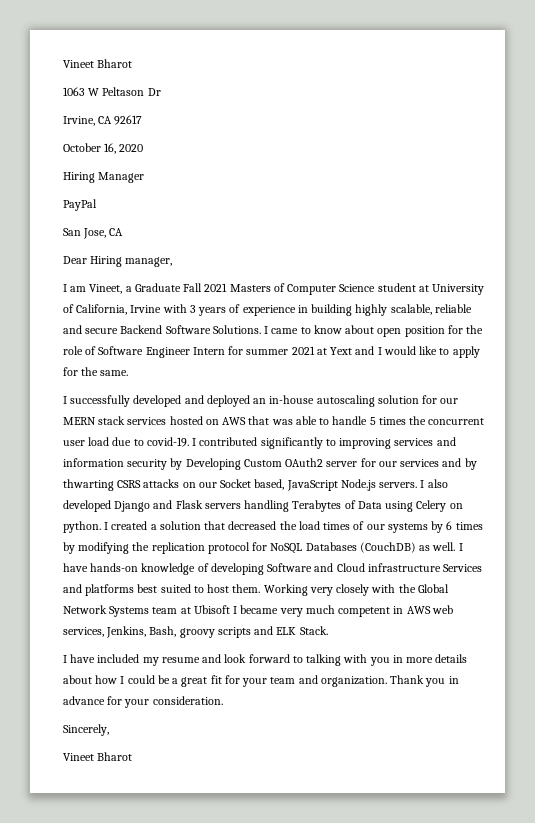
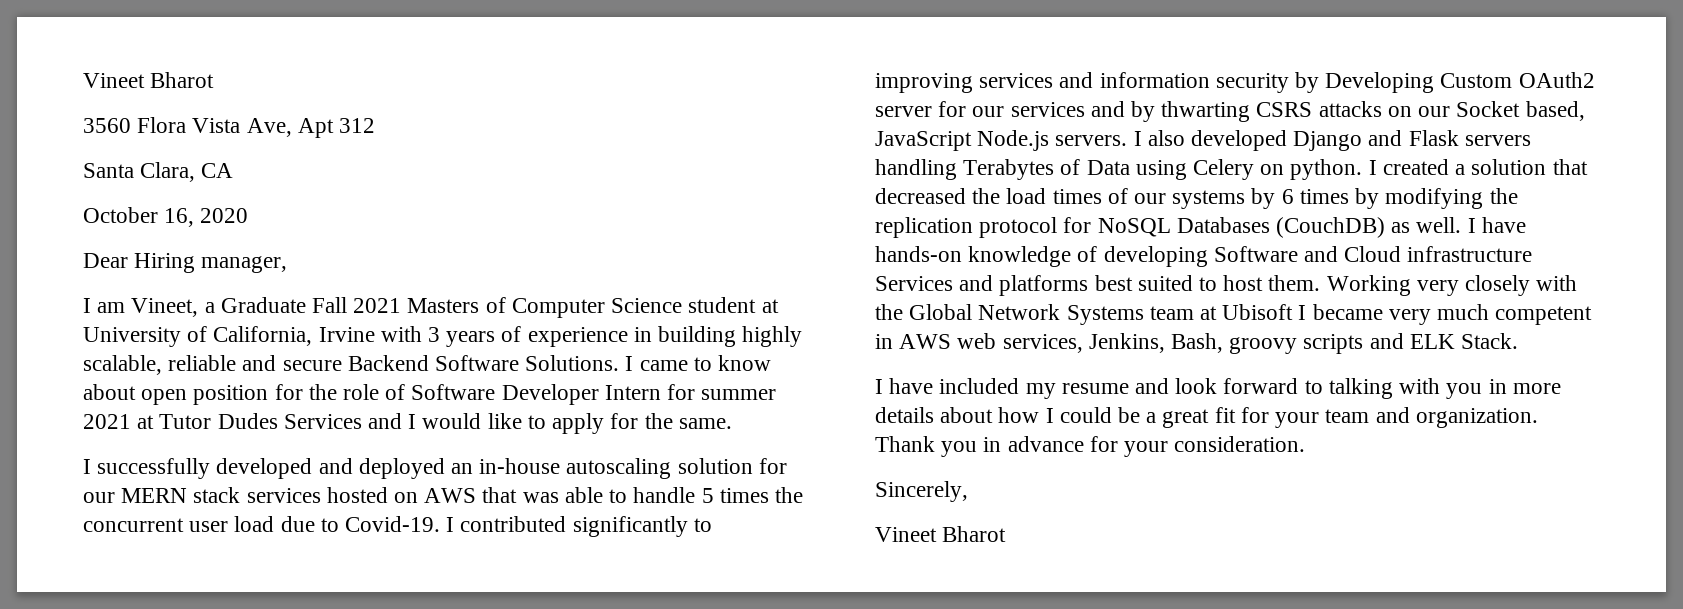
[63,87,161,96] [63,115,143,126] 1063 W Peltason Dr // Irvine, CA 92617 -> [83,117,376,138] [83,162,234,182] 3560 Flora Vista Ave, Apt 312 // Santa Clara, CA
[63,172,145,183] [63,199,97,211] [63,228,124,239] // Hiring Manager // PayPal // San Jose, CA -> (249, 215) none
[145,347,190,358] Engineer -> [501,384,599,405] Developer
[330,347,353,355] Yext -> [159,413,362,429] Tutor Dudes Services
[146,437,189,447] covid-19. -> [345,516,441,532] Covid-19.

